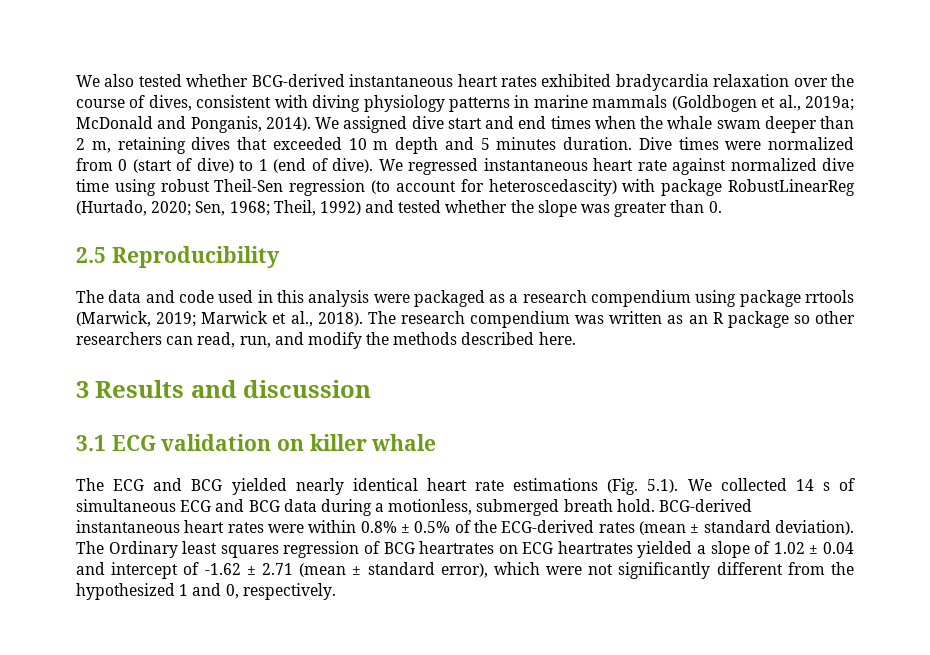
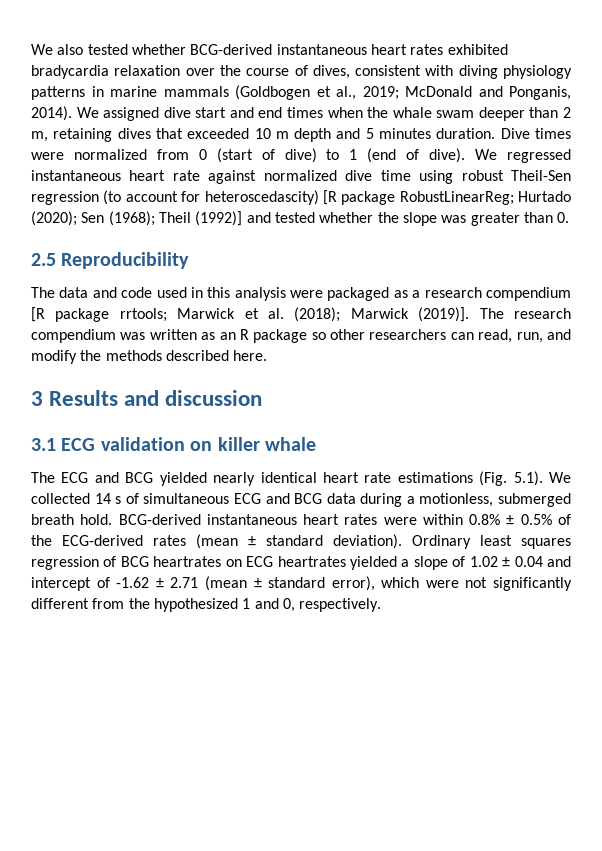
[805,96,855,111] 2019a; -> [362,86,399,100] 2019;
[622,179,855,196] [76,200,361,216] with package RobustLinearReg (Hurtado, 2020; Sen, 1968; Theil, 1992) -> [322,190,571,205] [31,211,243,226] [R package RobustLinearReg; Hurtado (2020); Sen (1968); Theil (1992)]
[695,290,854,307] [76,311,363,327] using package rrtools (Marwick, 2019; Marwick et al., 2018). -> [31,307,470,322] [R package rrtools; Marwick et al. (2018); Marwick (2019)].
[76,541,104,554] The -> (402, 541) none

